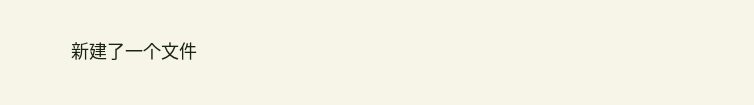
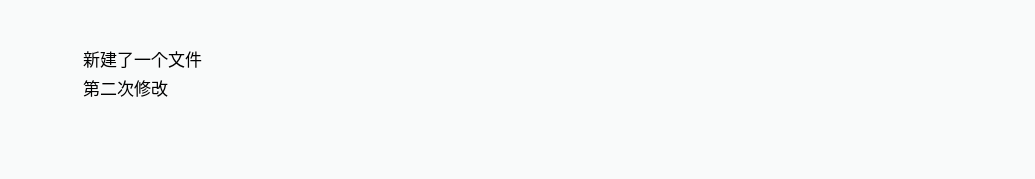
(197, 51) none -> [83,80,168,97] // 第二次修改

